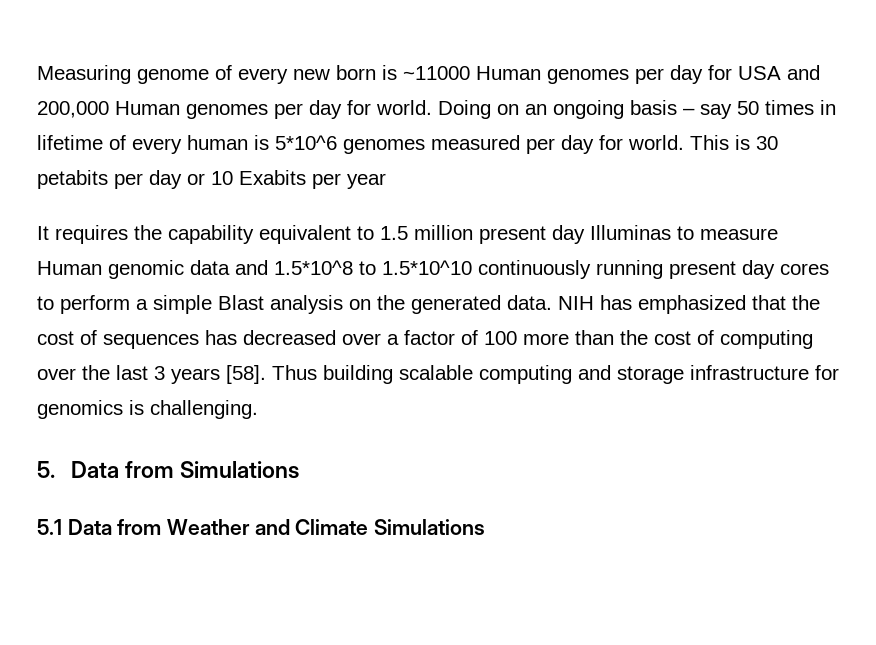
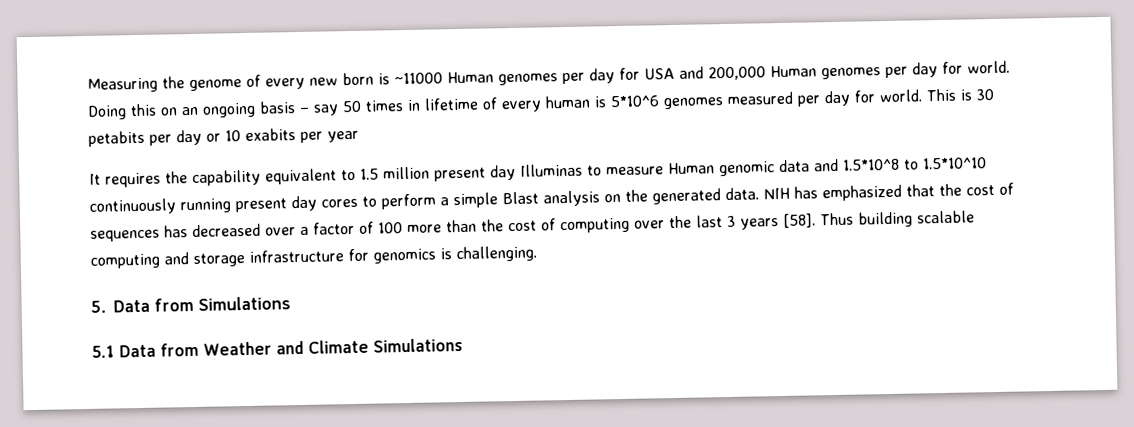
(131, 74) none -> [162,76,185,89] the
(491, 109) none -> [130,103,157,117] this
[239,170,306,185] Exabits -> [245,128,296,141] exabits

